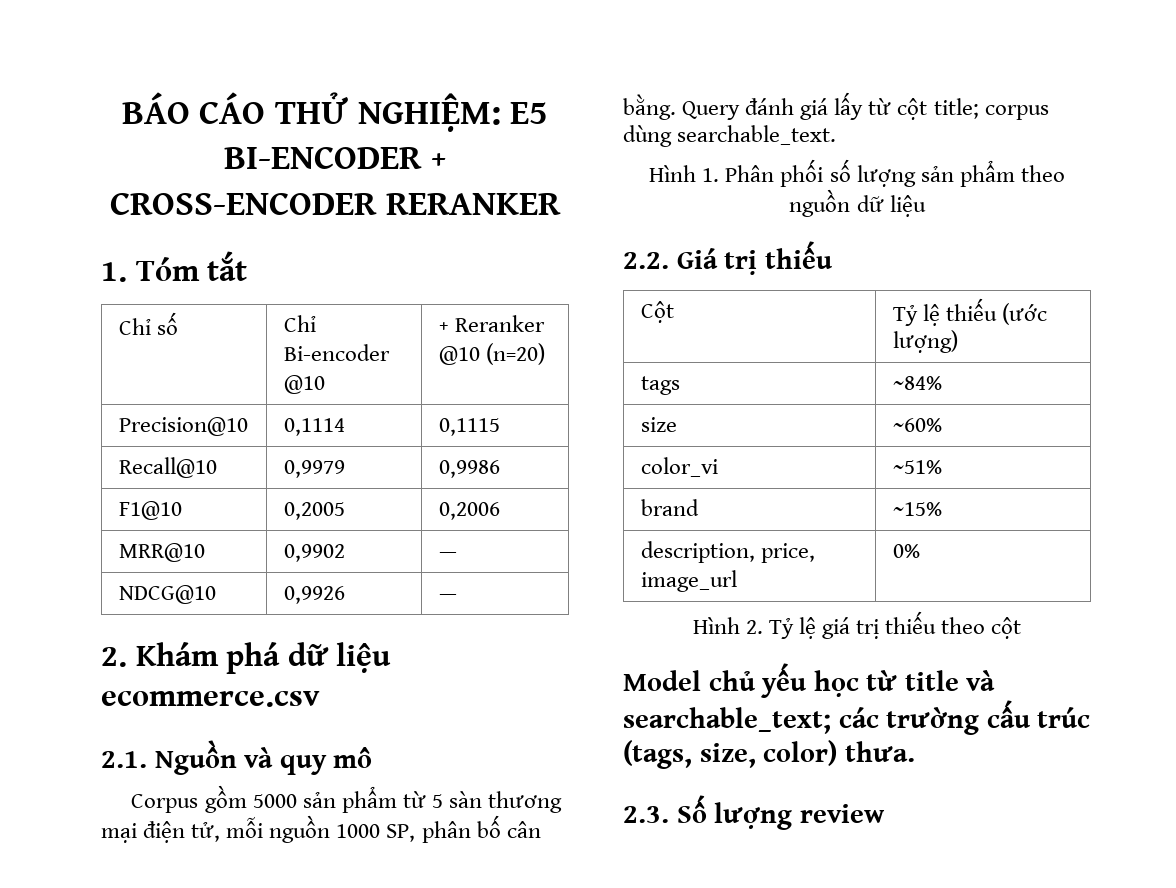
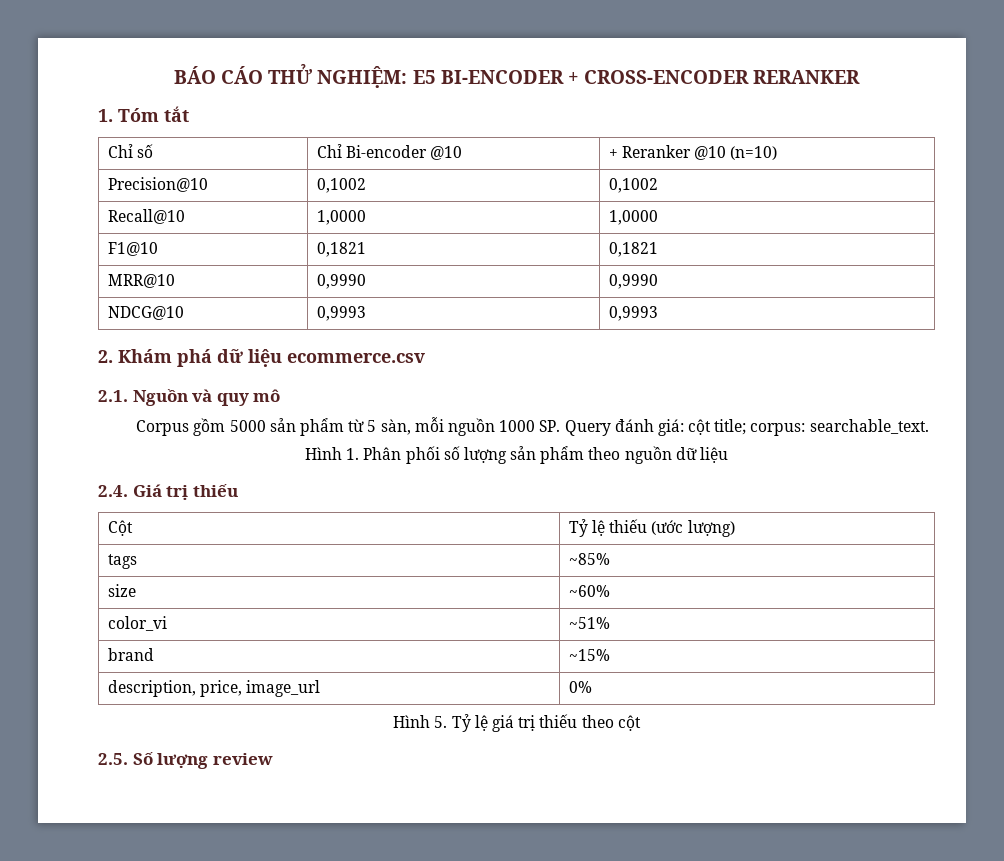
[485,343,545,365] (n=20) -> [730,146,778,160] (n=10)
[283,418,345,436] [438,418,500,436] 0,1114 | 0,1115 -> [316,178,366,193] [608,178,658,193] 0,1002 | 0,1002
[283,460,345,478] [438,460,500,478] 0,9979 | 0,9986 -> [316,210,366,225] [608,210,658,225] 1,0000 | 1,0000
[283,502,345,520] [438,502,500,520] 0,2005 | 0,2006 -> [316,242,366,257] [608,242,658,257] 0,1821 | 0,1821
[283,544,345,562] [438,552,457,558] 0,9902 | — -> [316,274,366,289] [608,274,658,289] 0,9990 | 0,9990
[283,586,345,604] [438,594,457,600] 0,9926 | — -> [316,306,366,321] [608,306,658,321] 0,9993 | 0,9993
[449,791,563,813] [101,815,541,843] [623,92,1049,120] [623,125,672,147] sàn thương mại điện tử, mỗi nguồn 1000 SP, phân bố cân bằng. Query đánh giá lấy từ cột title; corpus dùng -> [380,417,806,436] sàn, mỗi nguồn 1000 SP. Query đánh giá: cột title; corpus:
[623,252,669,269] 2.2. -> [98,485,128,497] 2.4.
[892,376,942,390] ~84% -> [568,553,610,565] ~85%
[745,620,763,634] 2. -> [434,716,448,728] 5.
[623,663,996,698] [623,700,1091,735] [623,740,915,769] [623,806,669,823] Model chủ yếu học từ title và searchable_text; các trường cấu trúc (tags, size, color) thưa. // 2.3. -> [98,753,128,765] 2.5.

